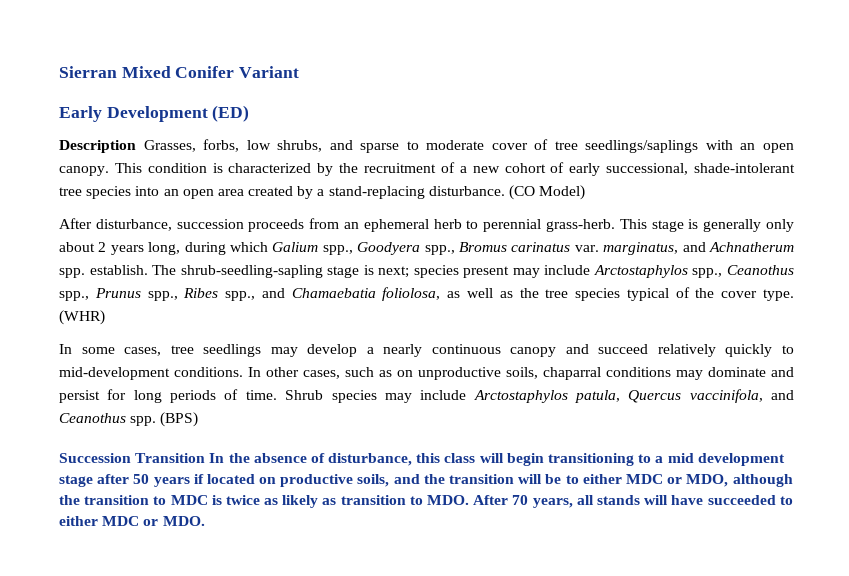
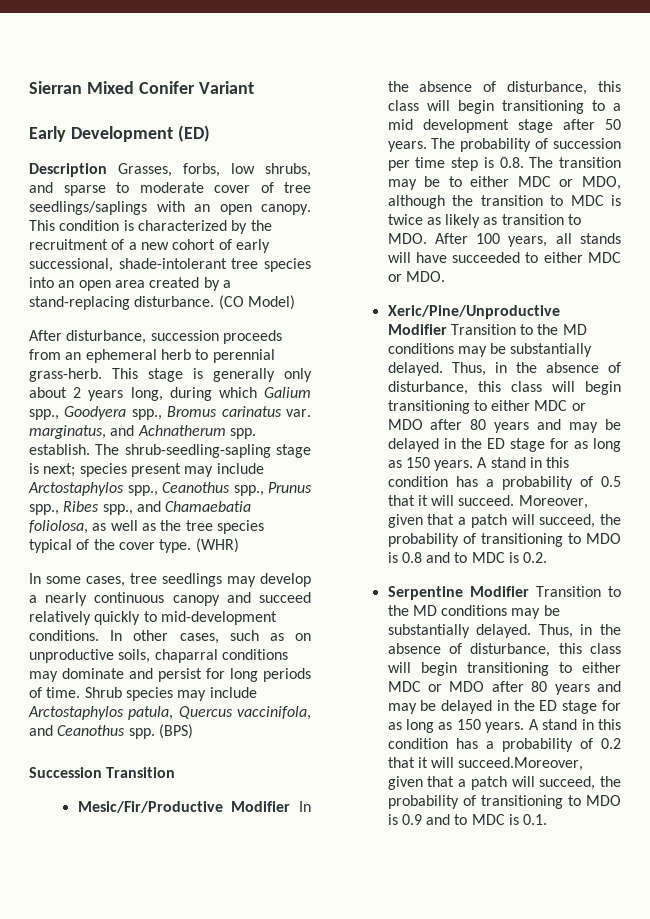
(206, 458) none -> [77,801,291,813] // Mesic/Fir/Productive Modifier
[153,474,543,487] years if located on productive soils, and the transition will -> [387,138,621,152] [387,157,621,171] [387,179,417,190] years. The probability of succession per time step is 0.8. The transition may
[512,495,529,505] 70 -> [476,233,501,244] 100
(205, 521) none -> [387,305,560,319] [387,324,587,335] [387,343,593,357] [387,362,621,376] [387,381,621,395] [387,400,586,414] [387,419,621,433] [387,438,621,452] [387,457,570,471] [387,476,621,490] [387,495,588,509] [387,514,621,528] [387,533,621,547] [387,552,548,563] [387,586,621,600] [387,605,560,619] [387,624,621,638] [387,643,621,657] [387,662,621,676] [387,681,621,695] [387,700,621,714] [387,719,621,733] [387,738,621,752] [387,757,584,771] [387,776,621,790] [387,795,621,809] [387,814,548,825] // Xeric/Pine/Unproductive Modifier Transition to the MD conditions may be substantially delayed. Thus, in the absence of disturbance, this class will begin transitioning to either MDC or MDO after 80 years and may be delayed in the ED stage for as long as 150 years. A stand in this condition has a probability of 0.5 that it will succeed. Moreover, given that a patch will succeed, the probability of transitioning to MDO is 0.8 and to MDC is 0.2. // Serpentine Modifier Transition to the MD conditions may be substantially delayed. Thus, in the absence of disturbance, this class will begin transitioning to either MDC or MDO after 80 years and may be delayed in the ED stage for as long as 150 years. A stand in this condition has a probability of 0.2 that it will succeed.Moreover, given that a patch will succeed, the probability of transitioning to MDO is 0.9 and to MDC is 0.1.

